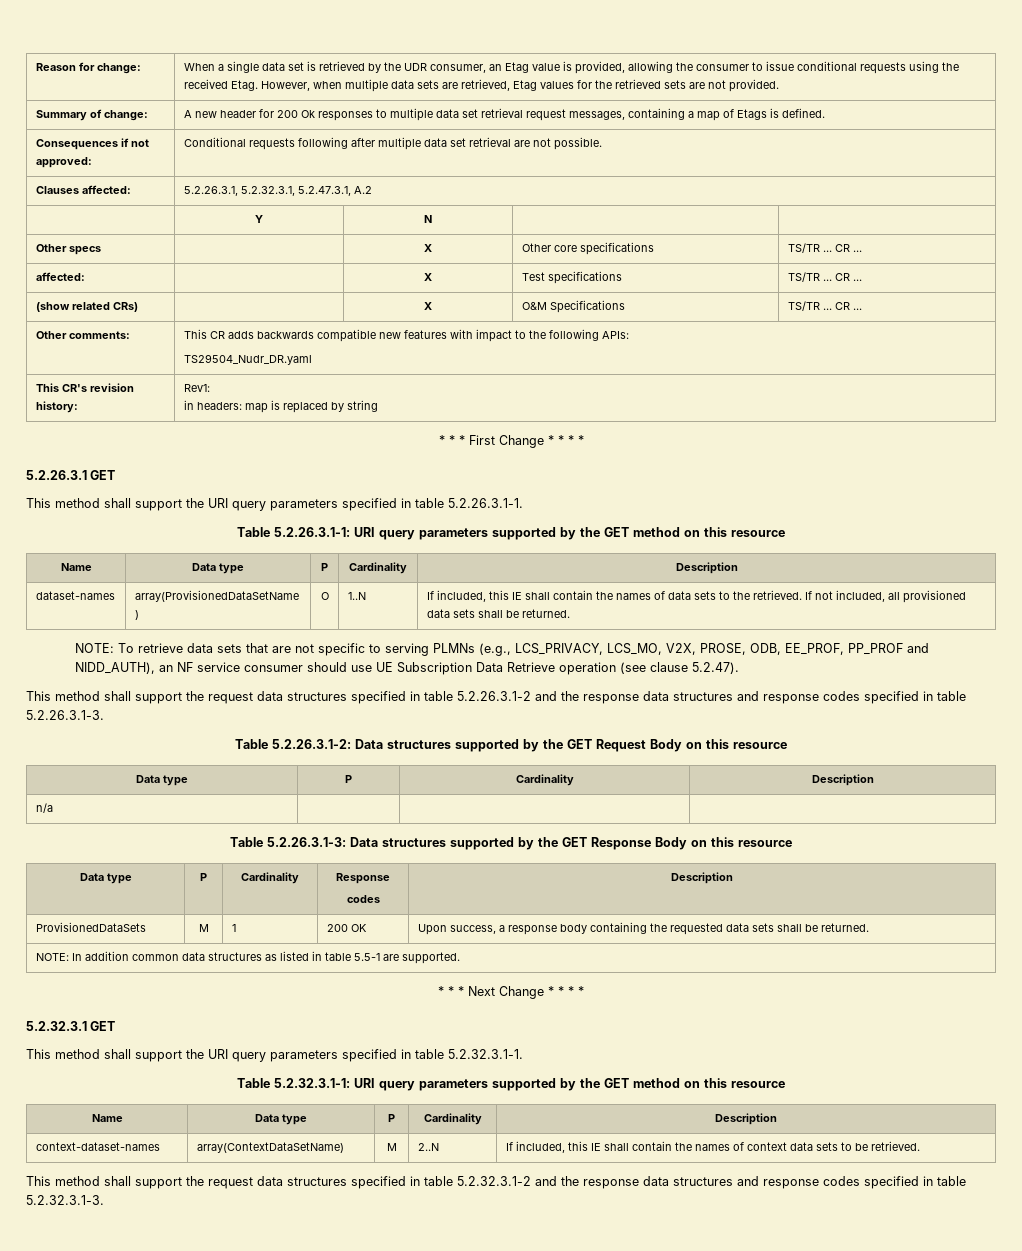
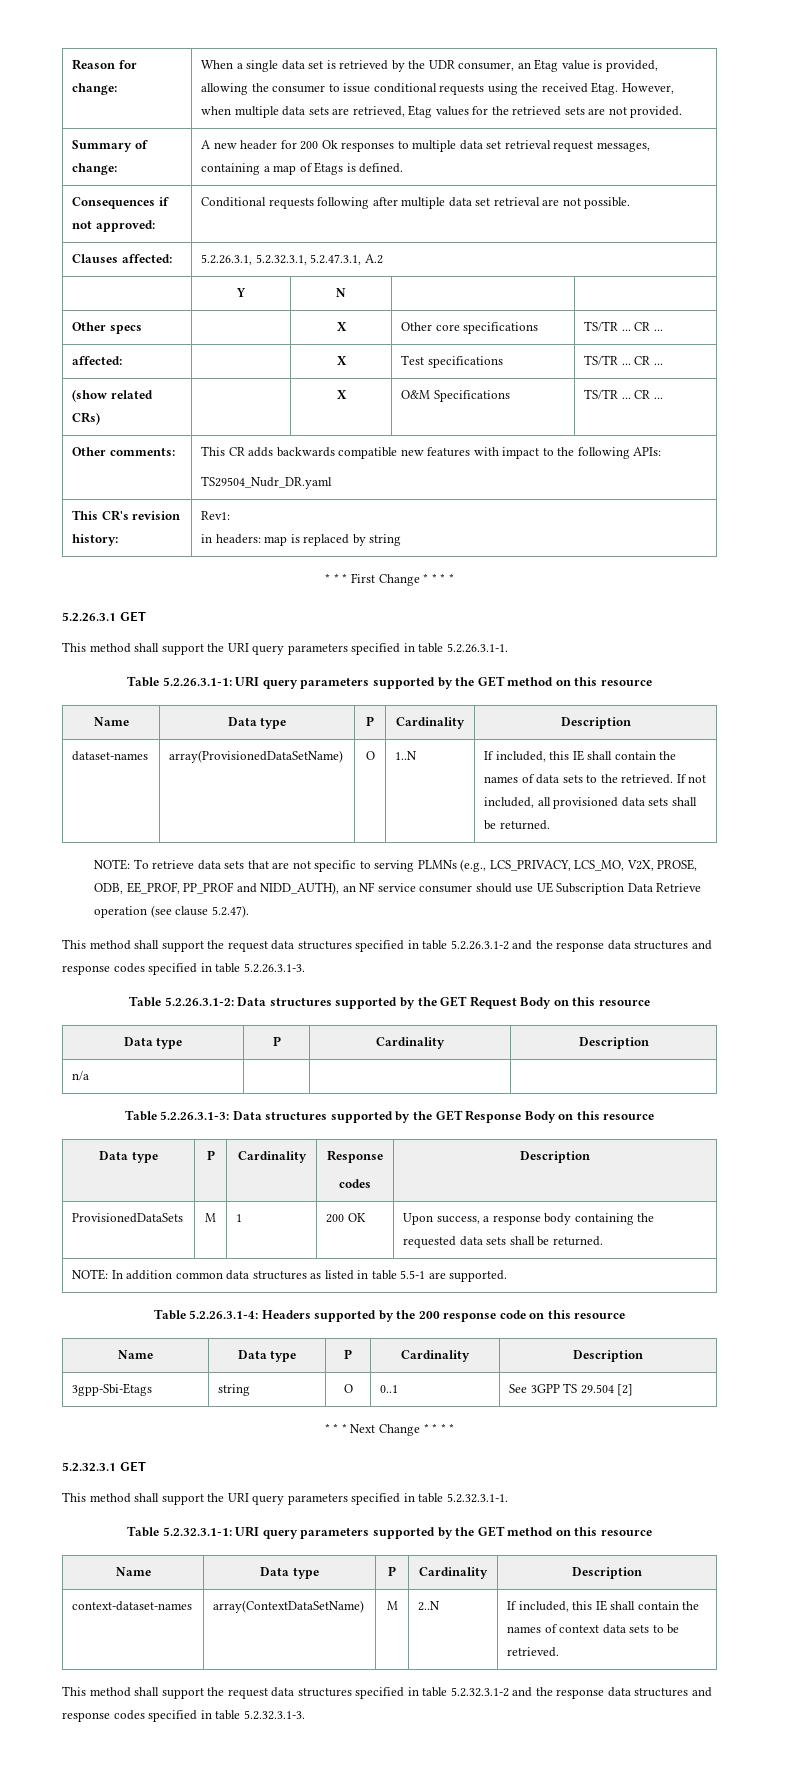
(460, 958) none -> [153,1309,626,1322] [118,1350,153,1359] [237,1350,297,1362] [344,1349,352,1359] [401,1350,470,1362] [573,1350,643,1362] [72,1383,153,1396] [218,1384,251,1396] [343,1384,353,1393] [380,1385,399,1393] [509,1383,634,1396] // Table 5.2.26.3.1-4: Headers supported by the 200 response code on this resource // Name | Data type | P | Cardinality | Description // 3gpp-Sbi-Etags | string | O | 0..1 | See 3GPP TS 29.504 [2]

